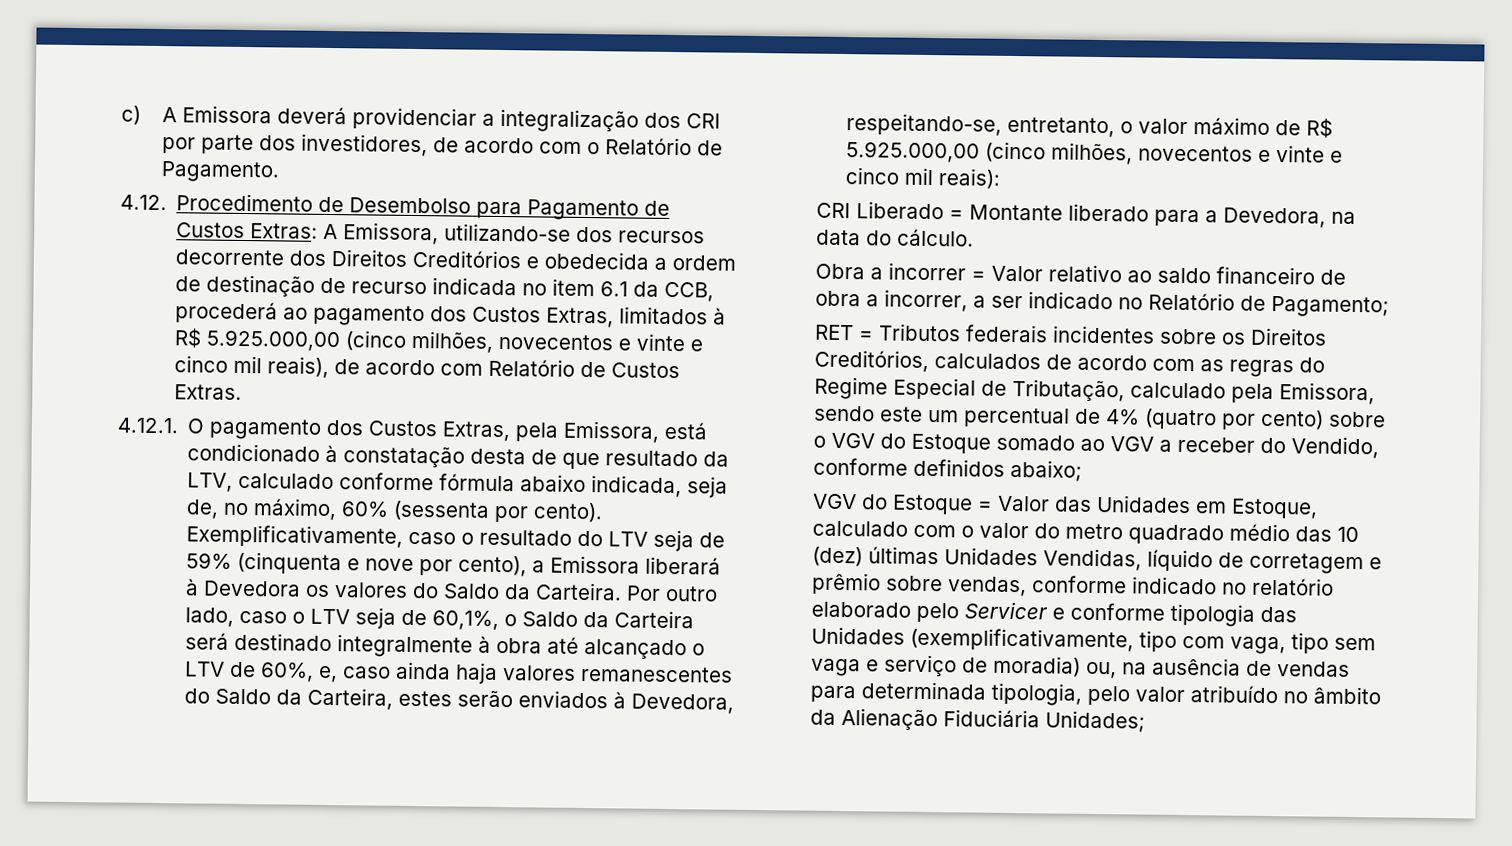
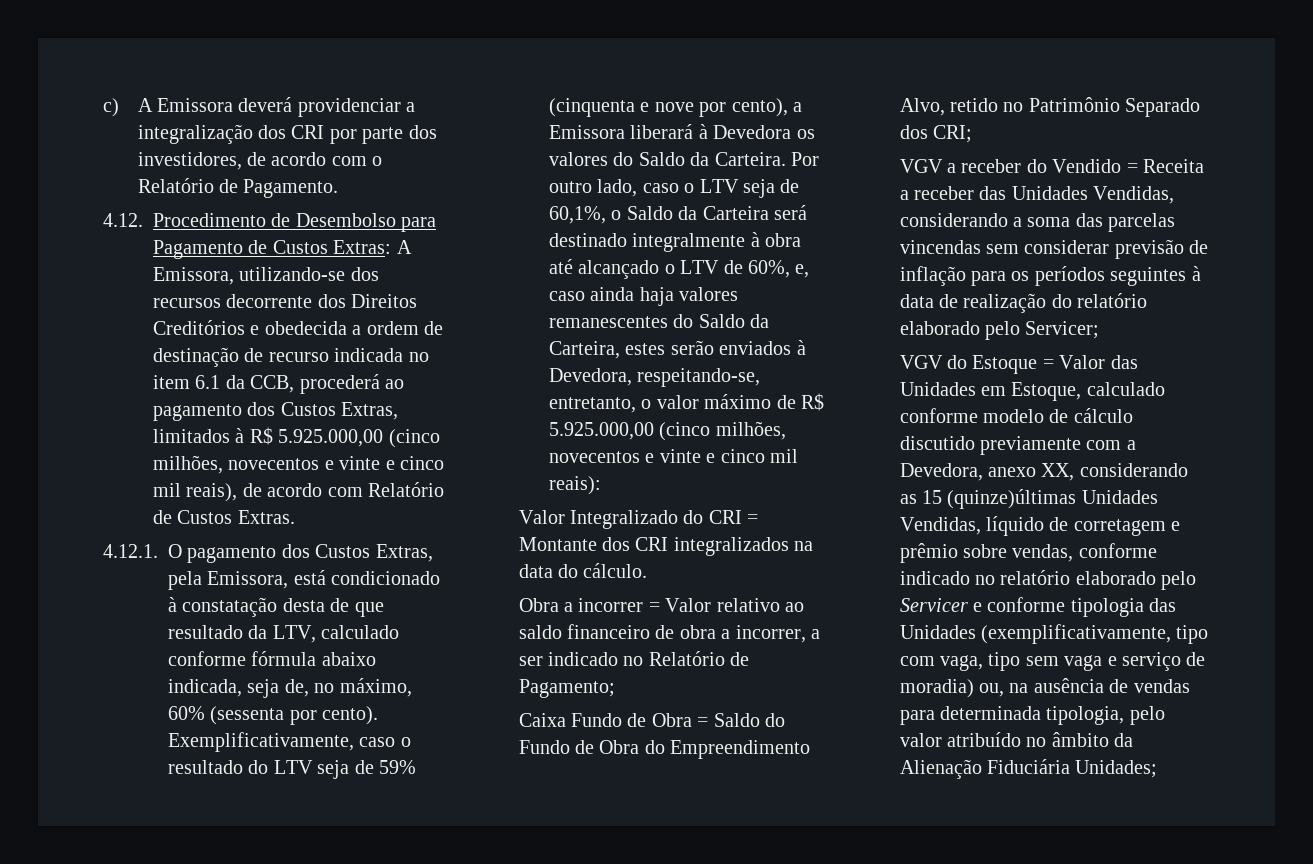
[815,201,1326,228] CRI Liberado = Montante liberado para a Devedora, -> [518,510,759,529] [518,537,789,556] Valor Integralizado do CRI = Montante dos CRI integralizados
[813,323,1327,346] [813,349,1325,378] [813,376,1375,405] [813,405,1386,430] [812,432,1379,459] [812,457,1082,482] RET = Tributos federais incidentes sobre os Direitos Creditórios, calculados de acordo com as regras do Regime Especial de Tributação, calculado pela Emissora, sendo este um percentual de 4% (quatro por cento) sobre o VGV do Estoque somado ao VGV a receber do Vendido, conforme definidos abaixo; -> [518,713,785,727] [518,740,811,759] [899,97,1201,117] [899,125,972,143] [899,159,1204,173] [899,186,1175,204] [899,213,1176,232] [899,239,1209,259] [899,266,1201,286] [899,293,1148,313] [899,321,1100,340] Caixa Fundo de Obra = Saldo do Fundo de Obra do Empreendimento Alvo, retido no Patrimônio Separado dos CRI; // VGV a receber do Vendido = Receita a receber das Unidades Vendidas, considerando a soma das parcelas vincendas sem considerar previsão de inflação para os períodos seguintes à data de realização do relatório elaborado pelo Servicer;
[912,522,1359,545] [811,546,939,567] com o valor do metro quadrado médio das 10 (dez) últimas -> [899,408,1133,423] [899,436,1136,455] [899,463,1188,481] [899,489,1077,509] conforme modelo de cálculo discutido previamente com a Devedora, anexo XX, considerando as 15 (quinze)últimas

